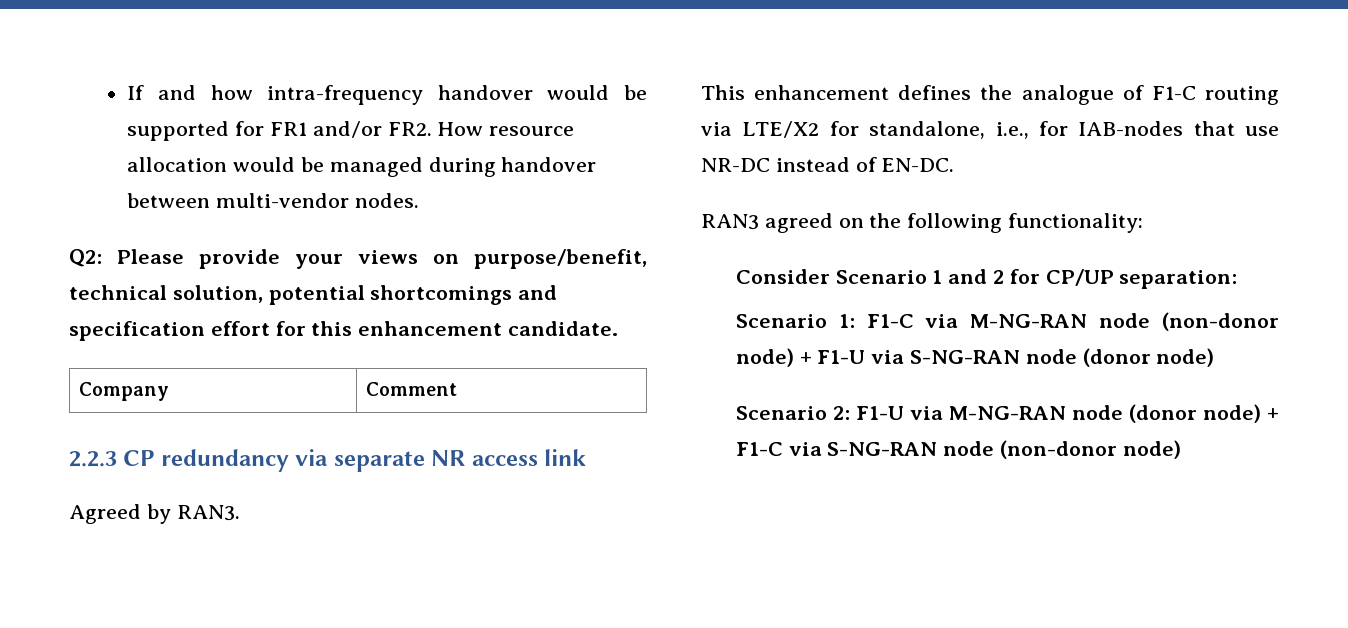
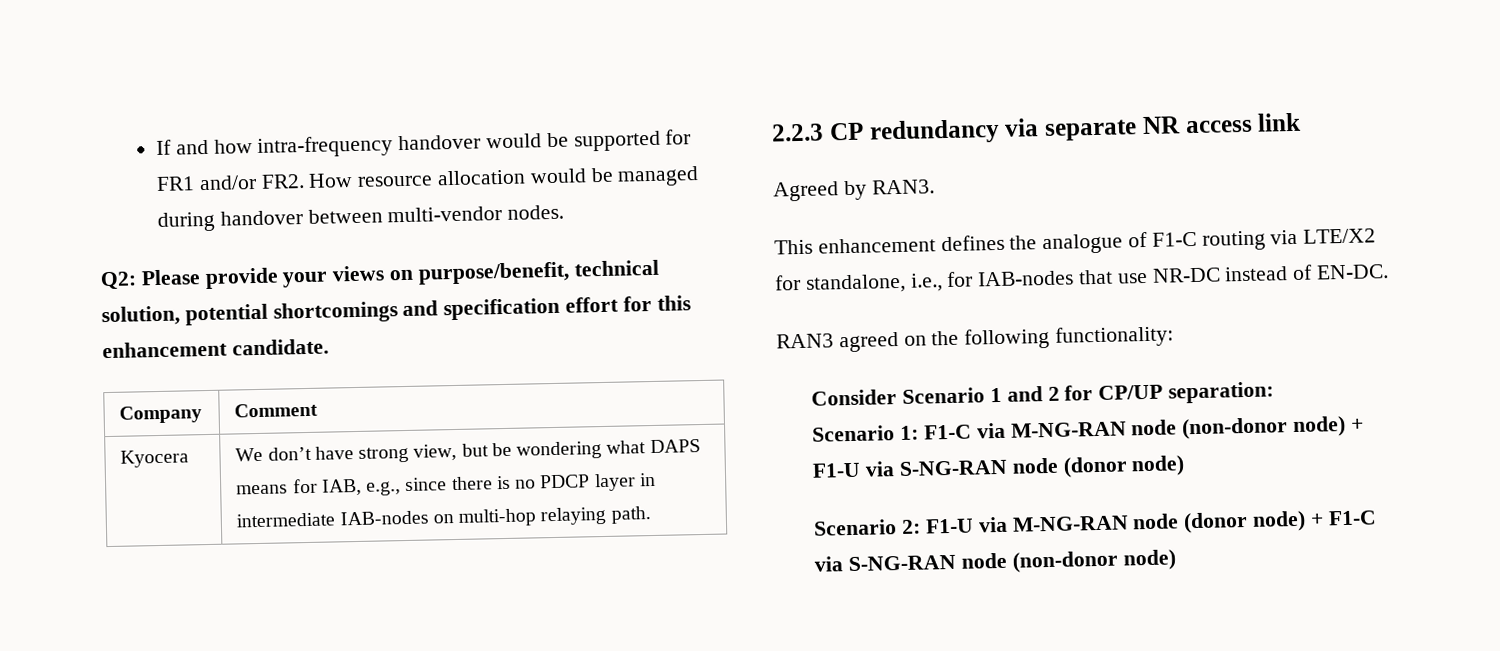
(457, 389) none -> [120,449,190,468] [235,439,701,463] [236,472,656,496] [236,506,651,528] // Kyocera | We don’t have strong view, but be wondering what DAPS means for IAB, e.g., since there is no PDCP layer in intermediate IAB-nodes on multi-hop relaying path.

